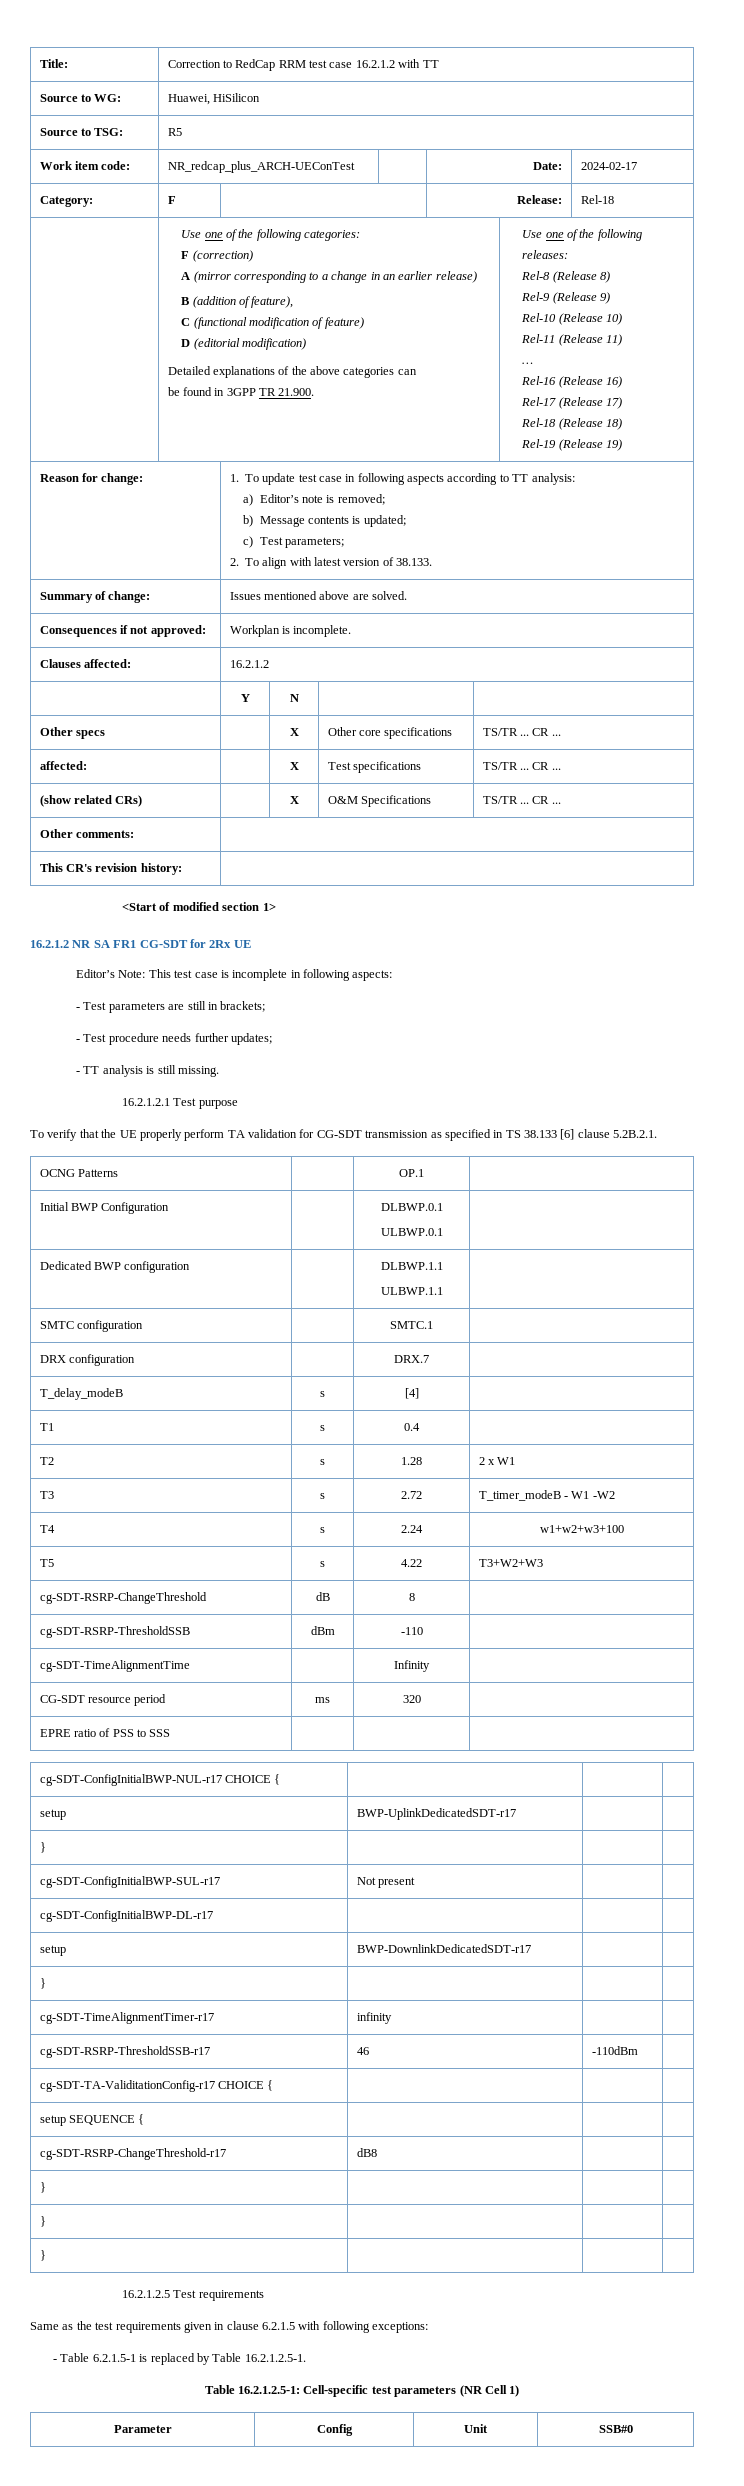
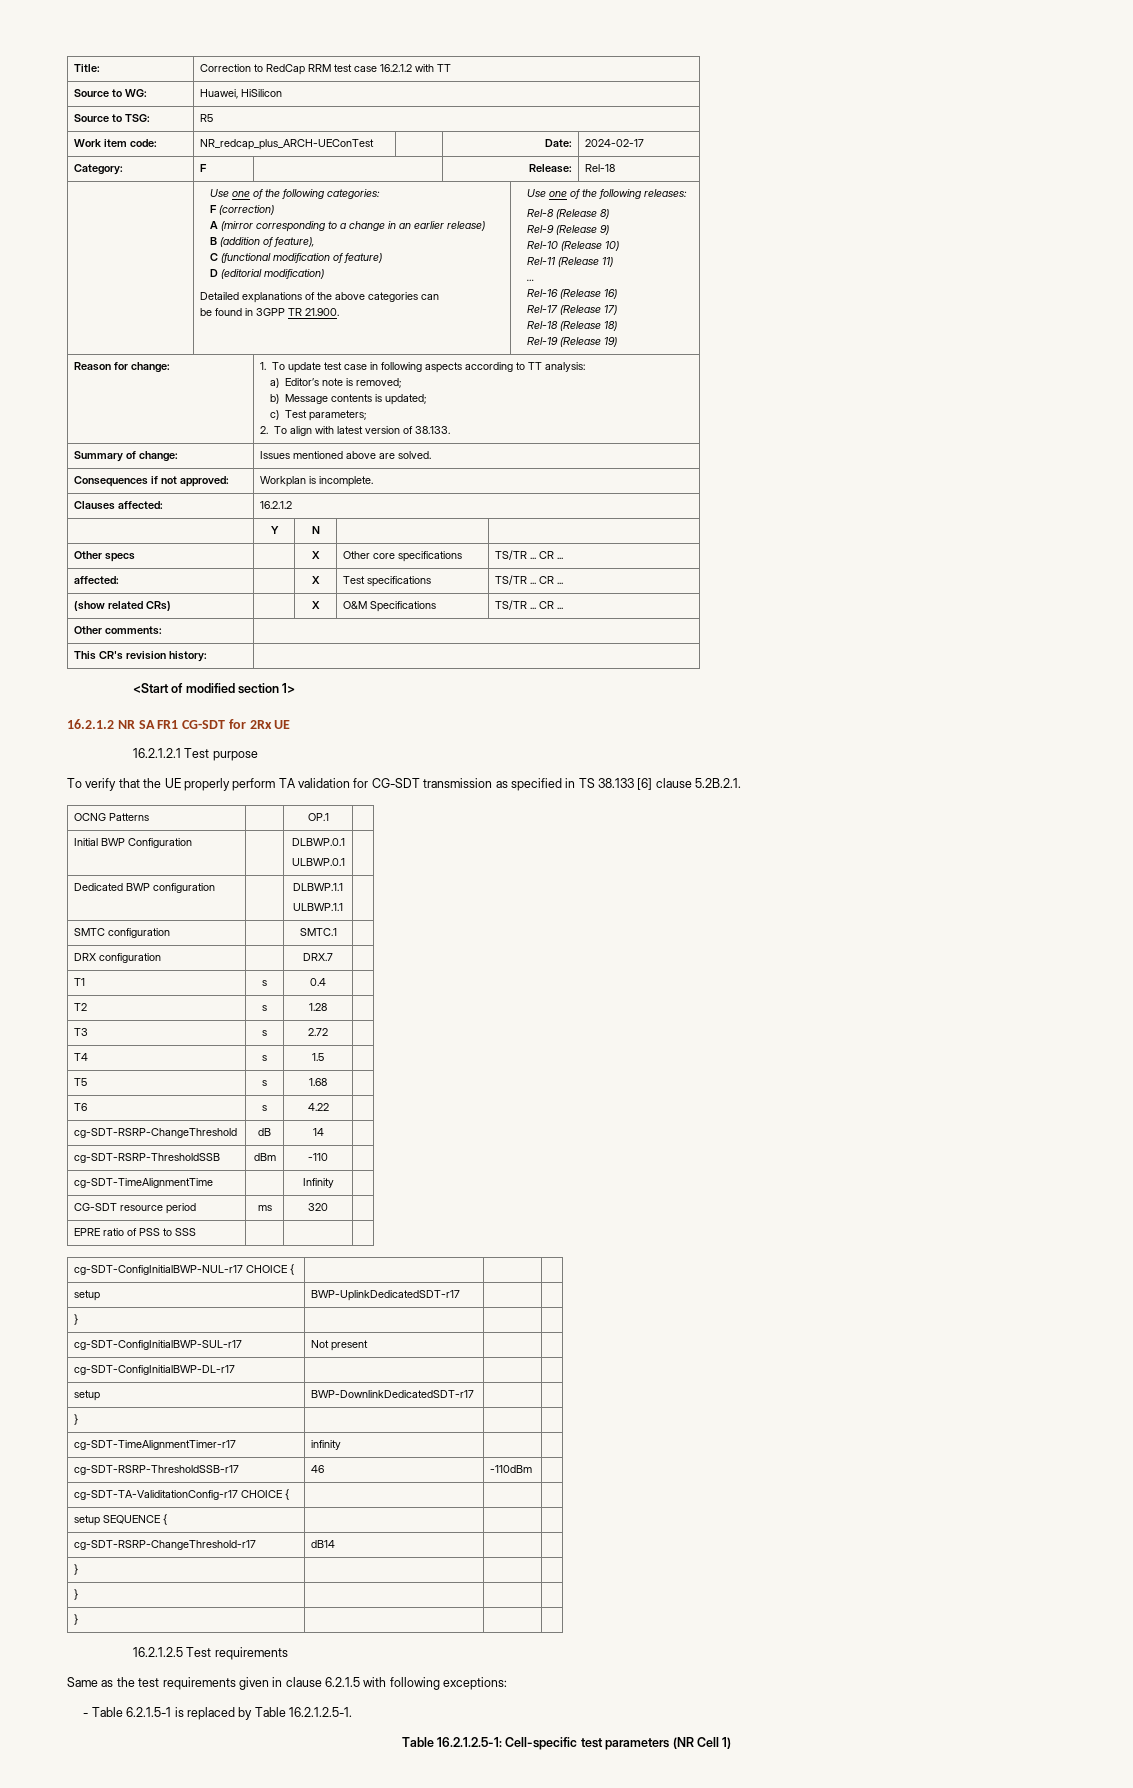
[76,969,393,981] [76,1001,266,1013] [76,1033,272,1045] [76,1065,219,1077] // Editor’s Note: This test case is incomplete in following aspects: // - Test parameters are still in brackets; // - Test procedure needs further updates; // - TT analysis is still missing. -> (291, 724) none
[39,1388,123,1400] [320,1391,325,1397] [404,1388,419,1399] // T_delay_modeB | s | [4] | -> (333, 957) none
[478,1457,516,1465] 2 x W1 -> (327, 1007) none
[478,1490,615,1501] T_timer_modeB - W1 -W2 -> (328, 1032) none
[401,1525,423,1533] [539,1525,624,1533] 2.24 | w1+w2+w3+100 -> [312,1053,324,1061] 1.5 |
(325, 1564) none -> [309,1078,327,1086] [74,1103,88,1111] [262,1105,267,1111] | 1.68 | // T6 | s
[478,1559,543,1567] T3+W2+W3 -> (329, 1107) none
[408,1593,415,1601] 8 -> [312,1128,324,1136] 14
[356,2148,377,2157] dB8 -> [311,1540,336,1548] dB14
[113,2425,172,2433] [316,2424,353,2436] [464,2424,488,2433] [598,2425,633,2433] // Parameter | Config | Unit | SSB#0 -> (732, 1743) none

